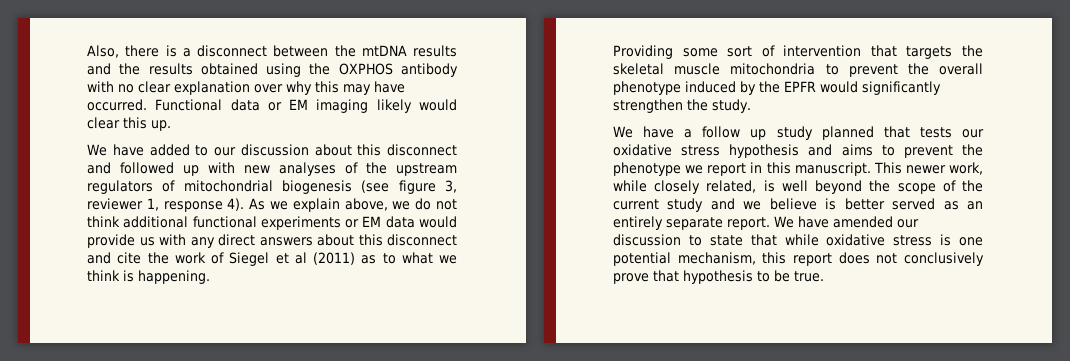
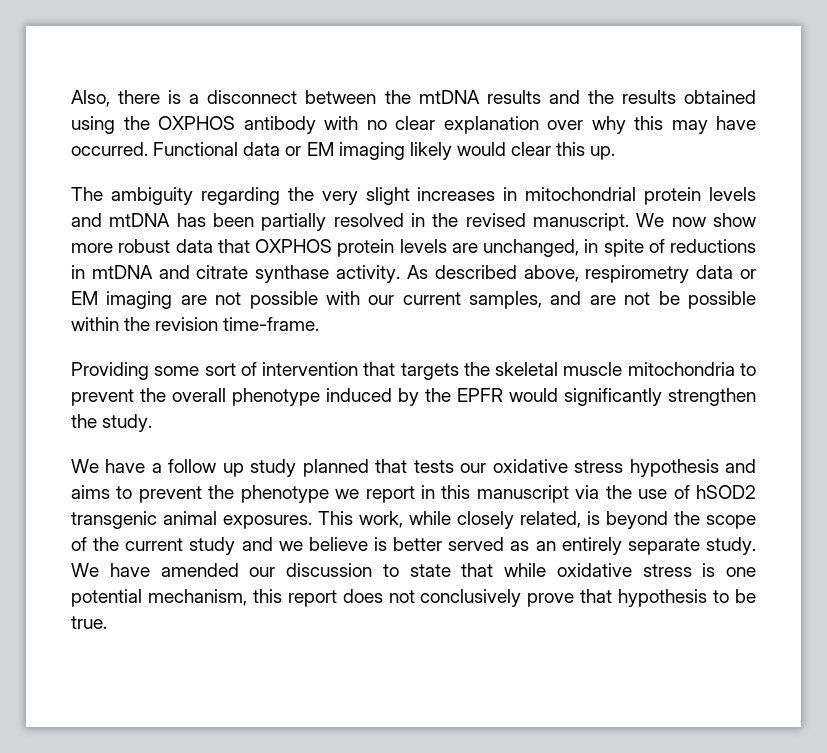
[87,144,457,156] [87,162,457,176] [87,180,457,194] [87,198,458,212] [87,216,457,230] [87,234,457,248] [87,252,457,266] [87,270,210,284] We have added to our discussion about this disconnect and followed up with new analyses of the upstream regulators of mitochondrial biogenesis (see figure 3, reviewer 1, response 4). As we explain above, we do not think additional functional experiments or EM data would provide us with any direct answers about this disconnect and cite the work of Siegel et al (2011) as to what we think is happening. -> [71,187,756,205] [71,213,757,231] [71,239,756,257] [71,265,757,283] [71,291,756,309] [71,317,320,331] The ambiguity regarding the very slight increases in mitochondrial protein levels and mtDNA has been partially resolved in the revised manuscript. We now show more robust data that OXPHOS protein levels are unchanged, in spite of reductions in mtDNA and citrate synthase activity. As described above, respirometry data or EM imaging are not possible with our current samples, and are not be possible within the revision time-frame.
[794,162,946,176] manuscript. This newer -> [476,485,757,503] [71,511,353,529] manuscript via the use of hSOD2 transgenic animal exposures. This
[781,180,808,192] well -> (600, 518) none
[727,217,770,230] report. -> [706,537,756,555] study.

